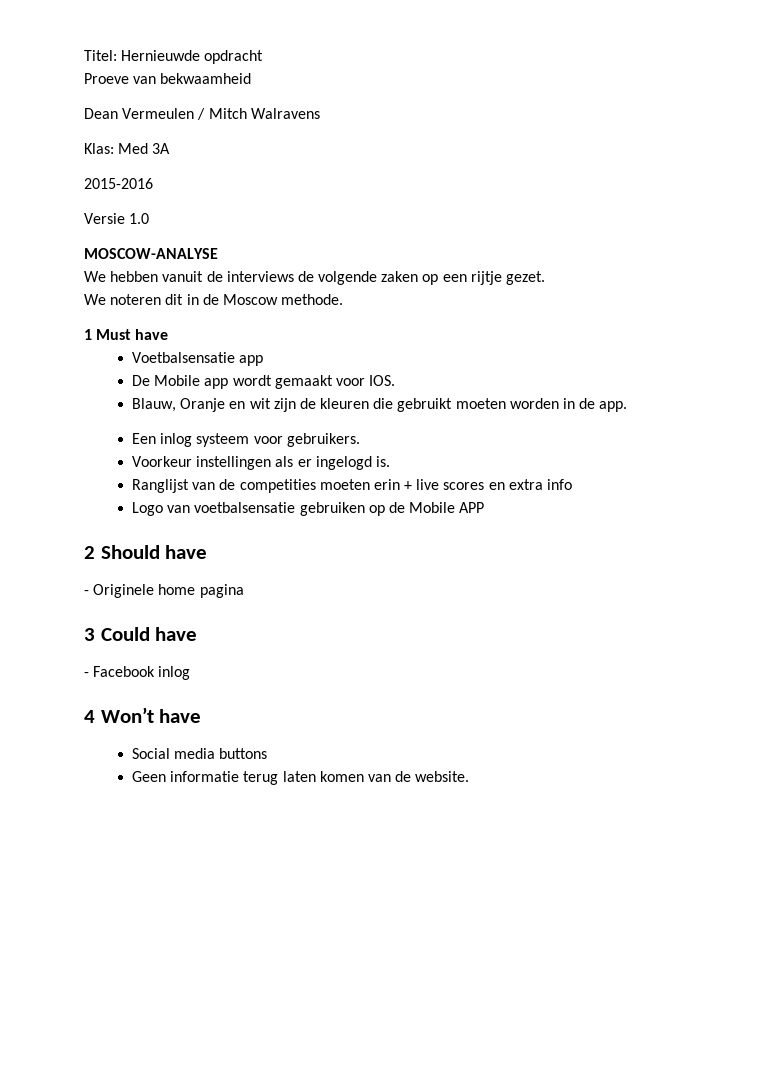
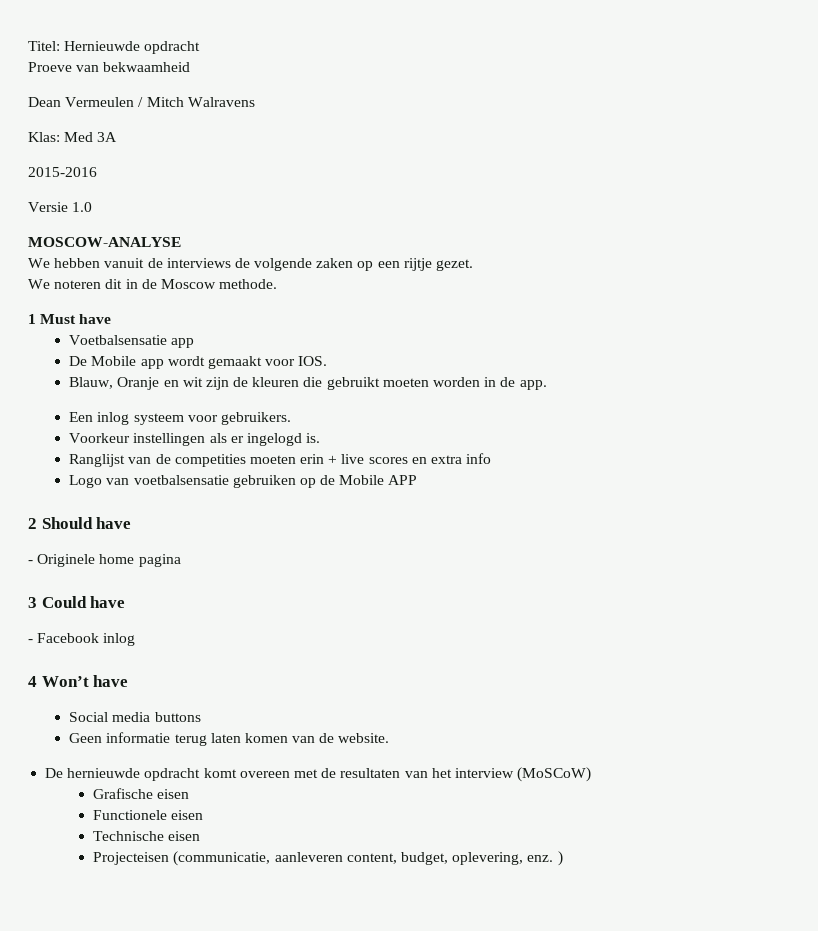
(470, 776) none -> [45,767,592,782] [93,788,190,799] [93,810,204,820] [93,831,201,841] [93,851,563,866] // De hernieuwde opdracht komt overeen met de resultaten van het interview (MoSCoW) // Grafische eisen // Functionele eisen // Technische eisen // Projecteisen (communicatie, aanleveren content, budget, oplevering, enz. )

